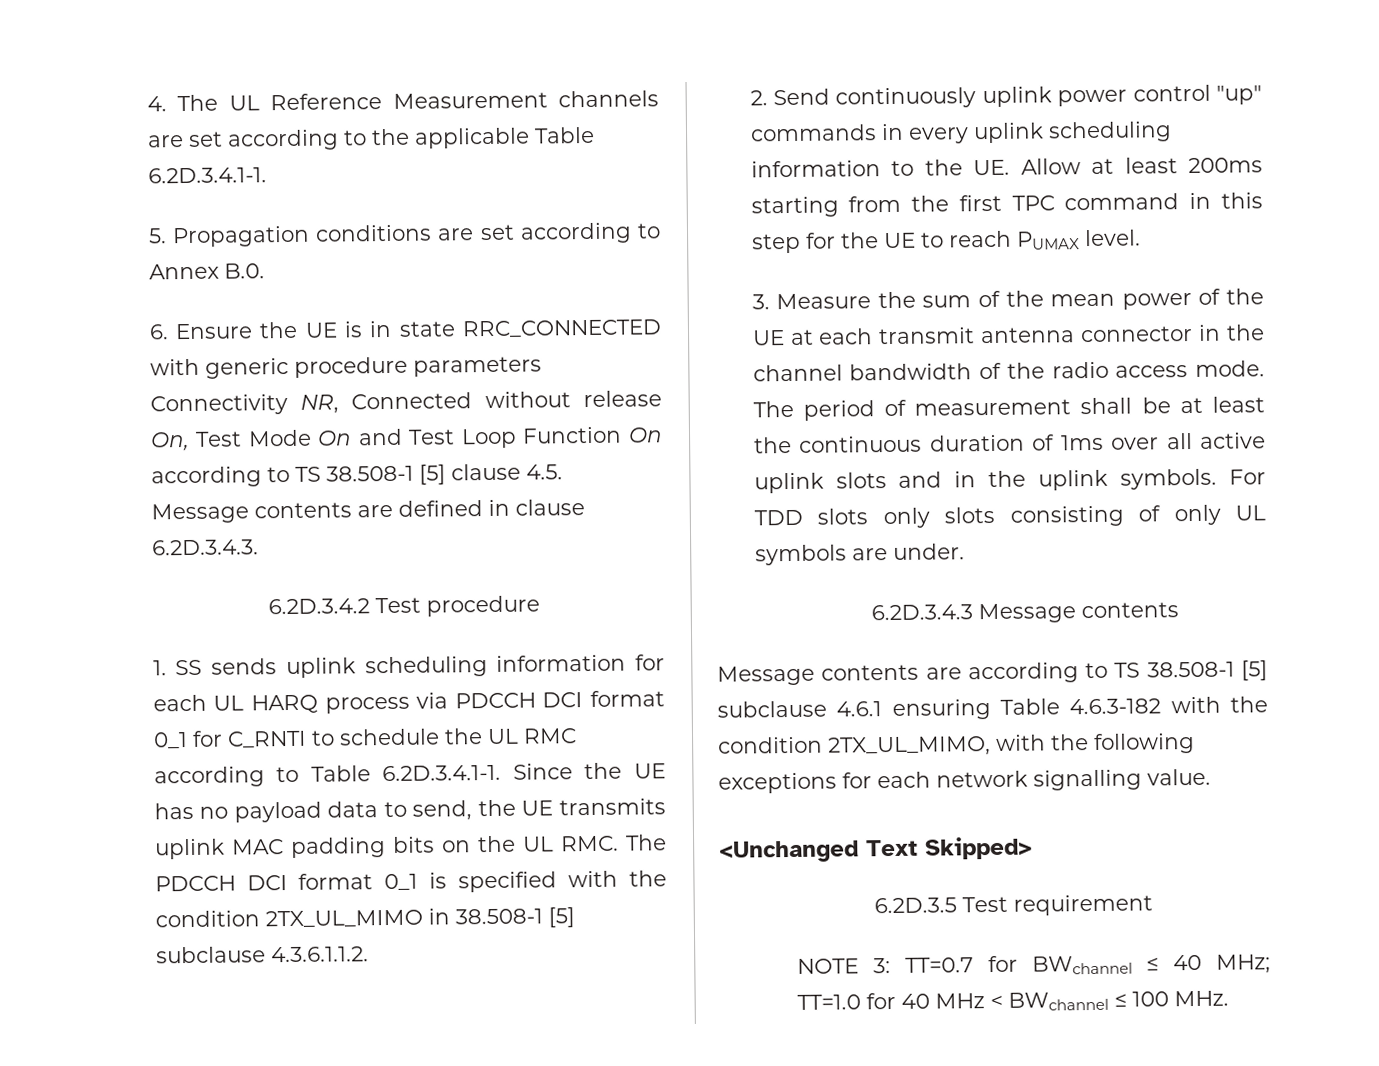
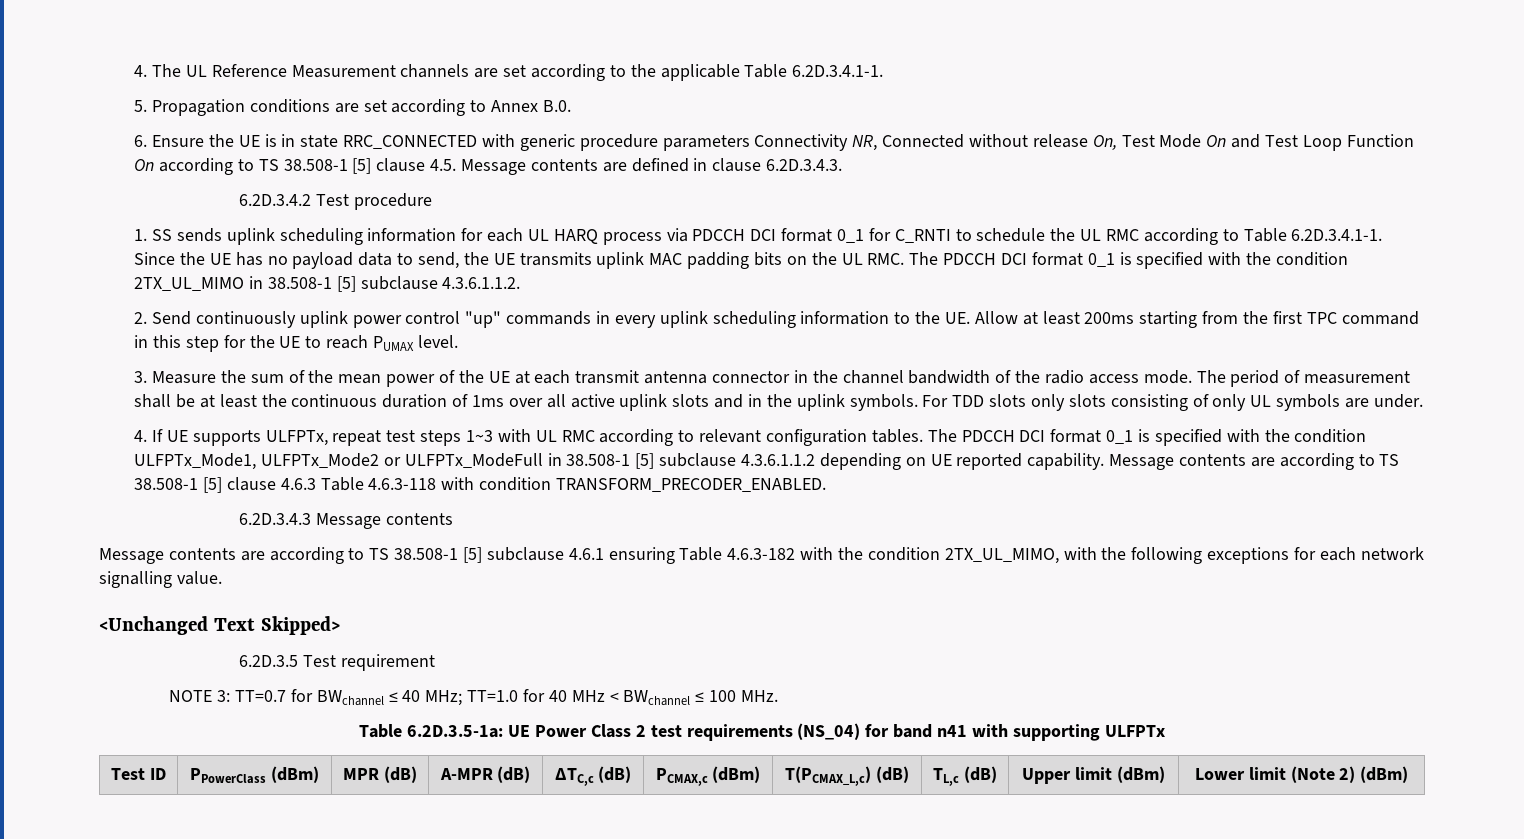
(965, 551) none -> [134,429,1367,446] [134,453,1400,470] [134,477,827,493] // 4. If UE supports ULFPTx, repeat test steps 1~3 with UL RMC according to relevant configuration tables. The PDCCH DCI format 0_1 is specified with the condition ULFPTx_Mode1, ULFPTx_Mode2 or ULFPTx_ModeFull in 38.508-1 [5] subclause 4.3.6.1.1.2 depending on UE reported capability. Message contents are according to TS 38.508-1 [5] clause 4.6.3 Table 4.6.3-118 with condition TRANSFORM_PRECODER_ENABLED.
(1230, 998) none -> [359,723,1165,741] [111,768,166,780] [190,766,319,784] [343,766,417,783] [439,766,531,783] [554,766,632,786] [655,766,761,786] [785,766,909,786] [933,766,997,786] [1022,766,1165,784] [1194,766,1409,783] // Table 6.2D.3.5-1a: UE Power Class 2 test requirements (NS_04) for band n41 with supporting ULFPTx // Test ID | PPowerClass (dBm) | MPR (dB) | A-MPR (dB) | ΔTC,c (dB) | PCMAX,c (dBm) | T(PCMAX_L,c) (dB) | TL,c (dB) | Upper limit (dBm) | Lower limit (Note 2) (dBm)

